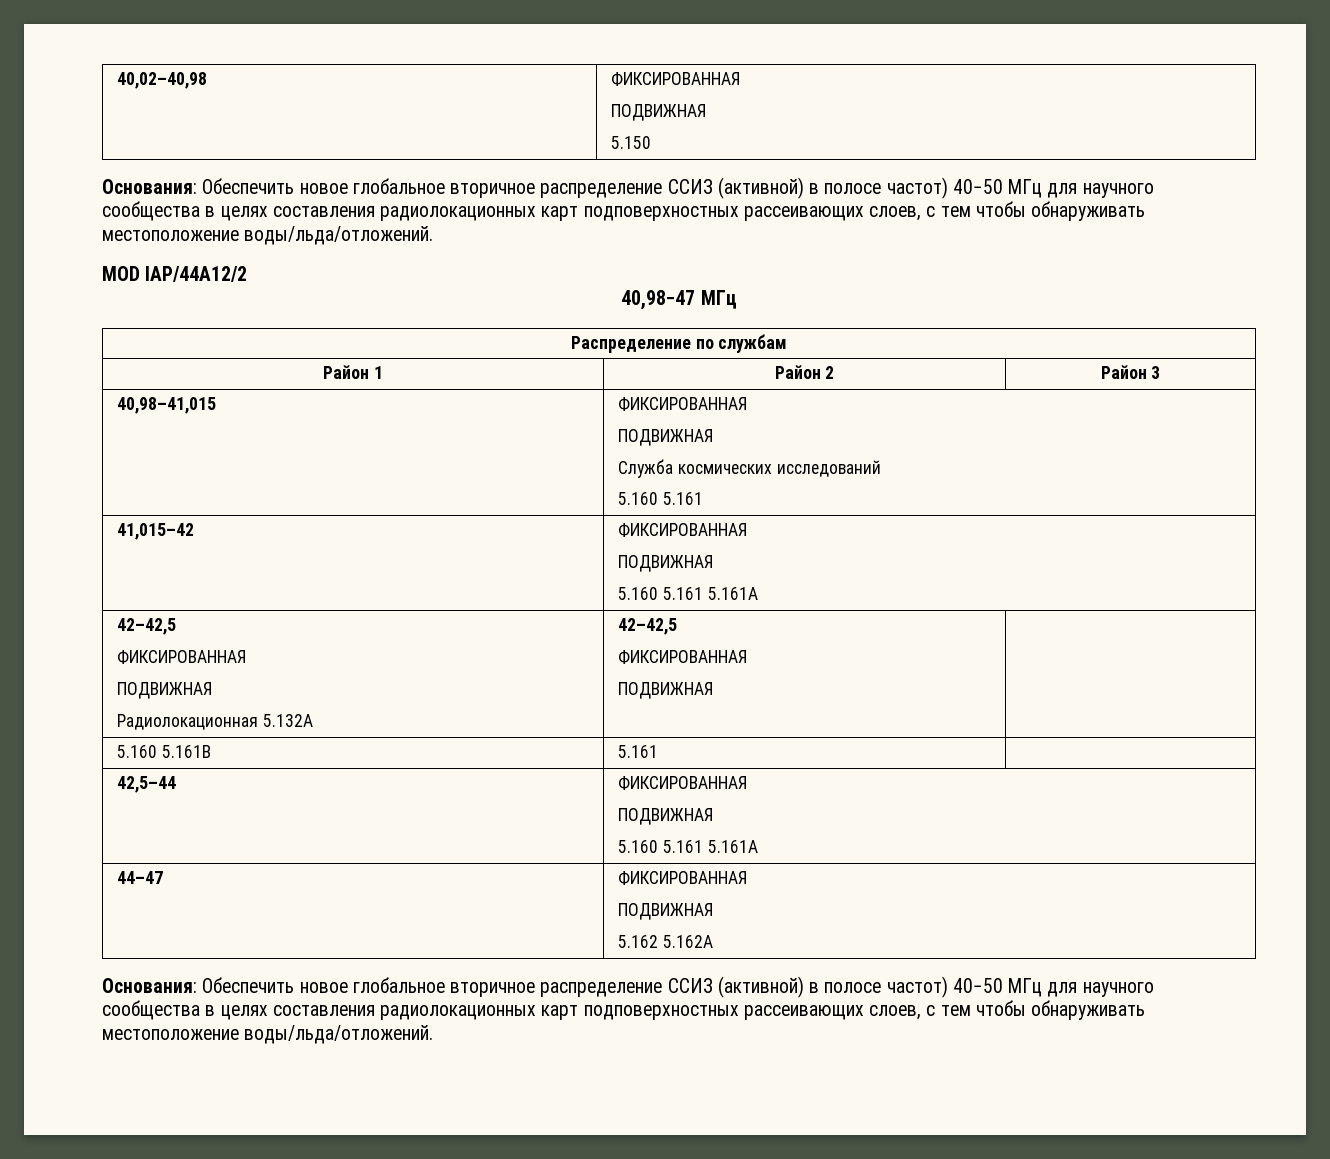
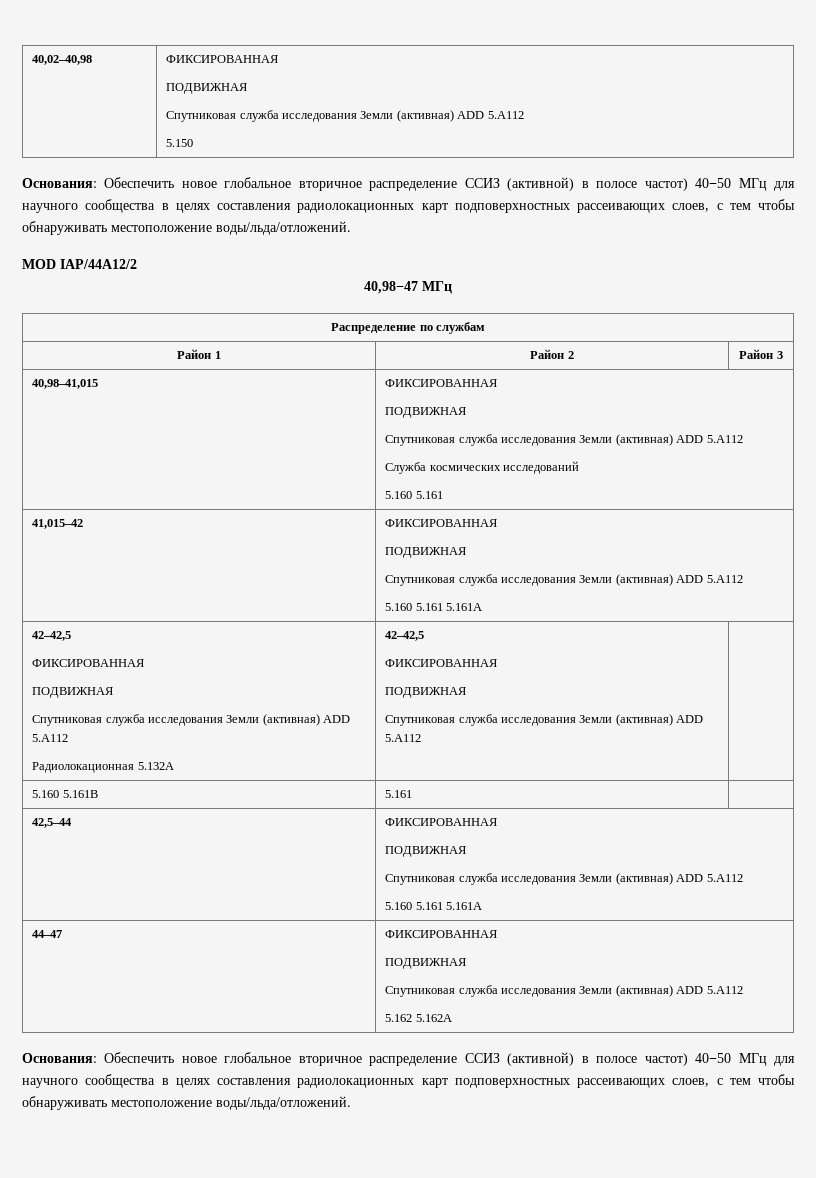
(708, 112) none -> [166,110,524,122] // Спутниковая служба исследования Земли (активная) ADD 5.A112
(715, 437) none -> [385,434,743,446] // Спутниковая служба исследования Земли (активная) ADD 5.A112
(715, 563) none -> [385,574,743,586] // Спутниковая служба исследования Земли (активная) ADD 5.A112
(214, 690) none -> [32,714,351,726] [32,734,69,742] // Спутниковая служба исследования Земли (активная) ADD 5.A112
(715, 690) none -> [385,714,704,726] [385,734,422,742] // Спутниковая служба исследования Земли (активная) ADD 5.A112
(715, 816) none -> [385,873,743,885] // Спутниковая служба исследования Земли (активная) ADD 5.A112
(715, 911) none -> [385,985,743,997] // Спутниковая служба исследования Земли (активная) ADD 5.A112

